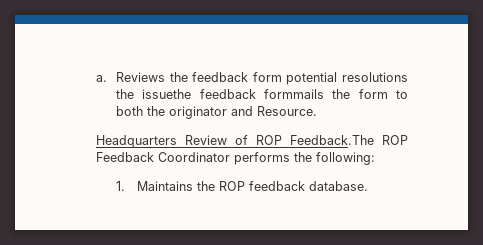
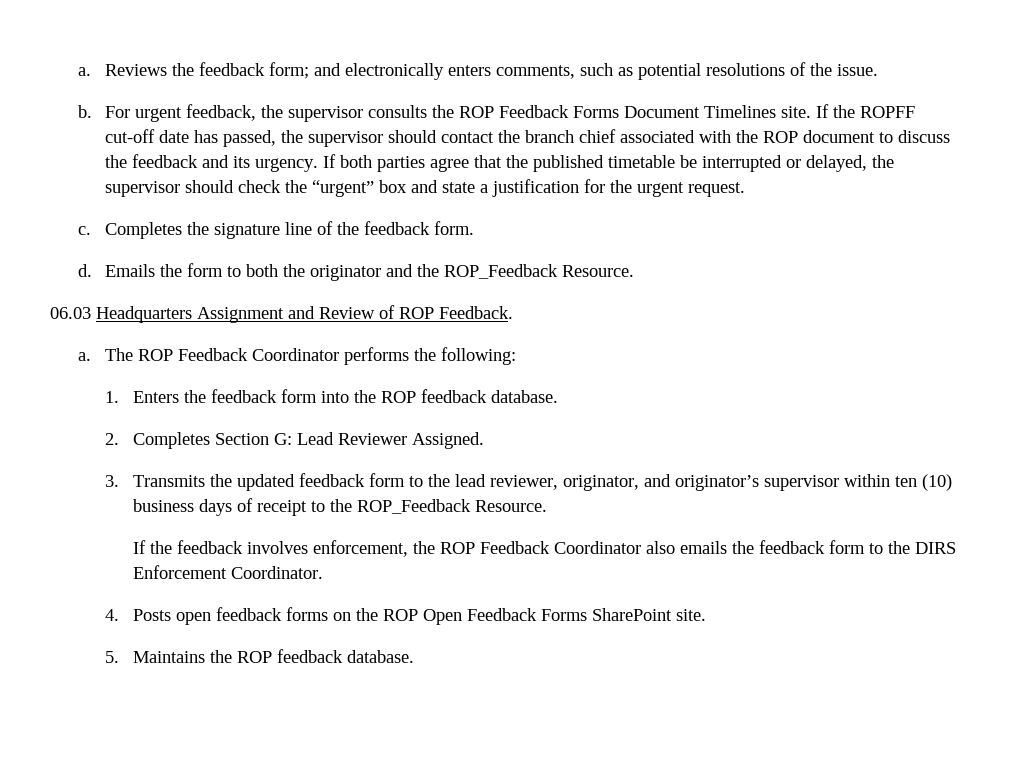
[252,72,408,85] [116,89,325,99] form potential resolutions the issuethe feedback formmails -> [269,62,879,80] [77,104,916,122] [105,129,951,147] [105,154,895,172] [105,179,746,197] [77,221,475,239] [77,264,156,277] form; and electronically enters comments, such as potential resolutions of the issue. // b. For urgent feedback, the supervisor consults the ROP Feedback Forms Document Timelines site. If the ROPFF cut-off date has passed, the supervisor should contact the branch chief associated with the ROP document to discuss the feedback and its urgency. If both parties agree that the published timetable be interrupted or delayed, the supervisor should check the “urgent” box and state a justification for the urgent request. // c. Completes the signature line of the feedback form. // d. Emails
[257,106,318,116] [95,135,374,148] Resource. // Headquarters Review of ROP Feedback.The -> [417,264,635,279] [50,305,513,323] [77,348,134,361] the ROP_Feedback Resource. // 06.03 Headquarters Assignment and Review of ROP Feedback. // a. The
(126, 186) none -> [133,389,559,403] [105,432,485,449] [105,473,953,491] [133,498,548,516] [133,540,957,557] [133,565,324,579] [105,607,707,625] [105,651,120,663] Enters the feedback form into the ROP feedback database. // 2. Completes Section G: Lead Reviewer Assigned. // 3. Transmits the updated feedback form to the lead reviewer, originator, and originator’s supervisor within ten (10) business days of receipt to the ROP_Feedback Resource. // If the feedback involves enforcement, the ROP Feedback Coordinator also emails the feedback form to the DIRS Enforcement Coordinator. // 4. Posts open feedback forms on the ROP Open Feedback Forms SharePoint site. // 5.

